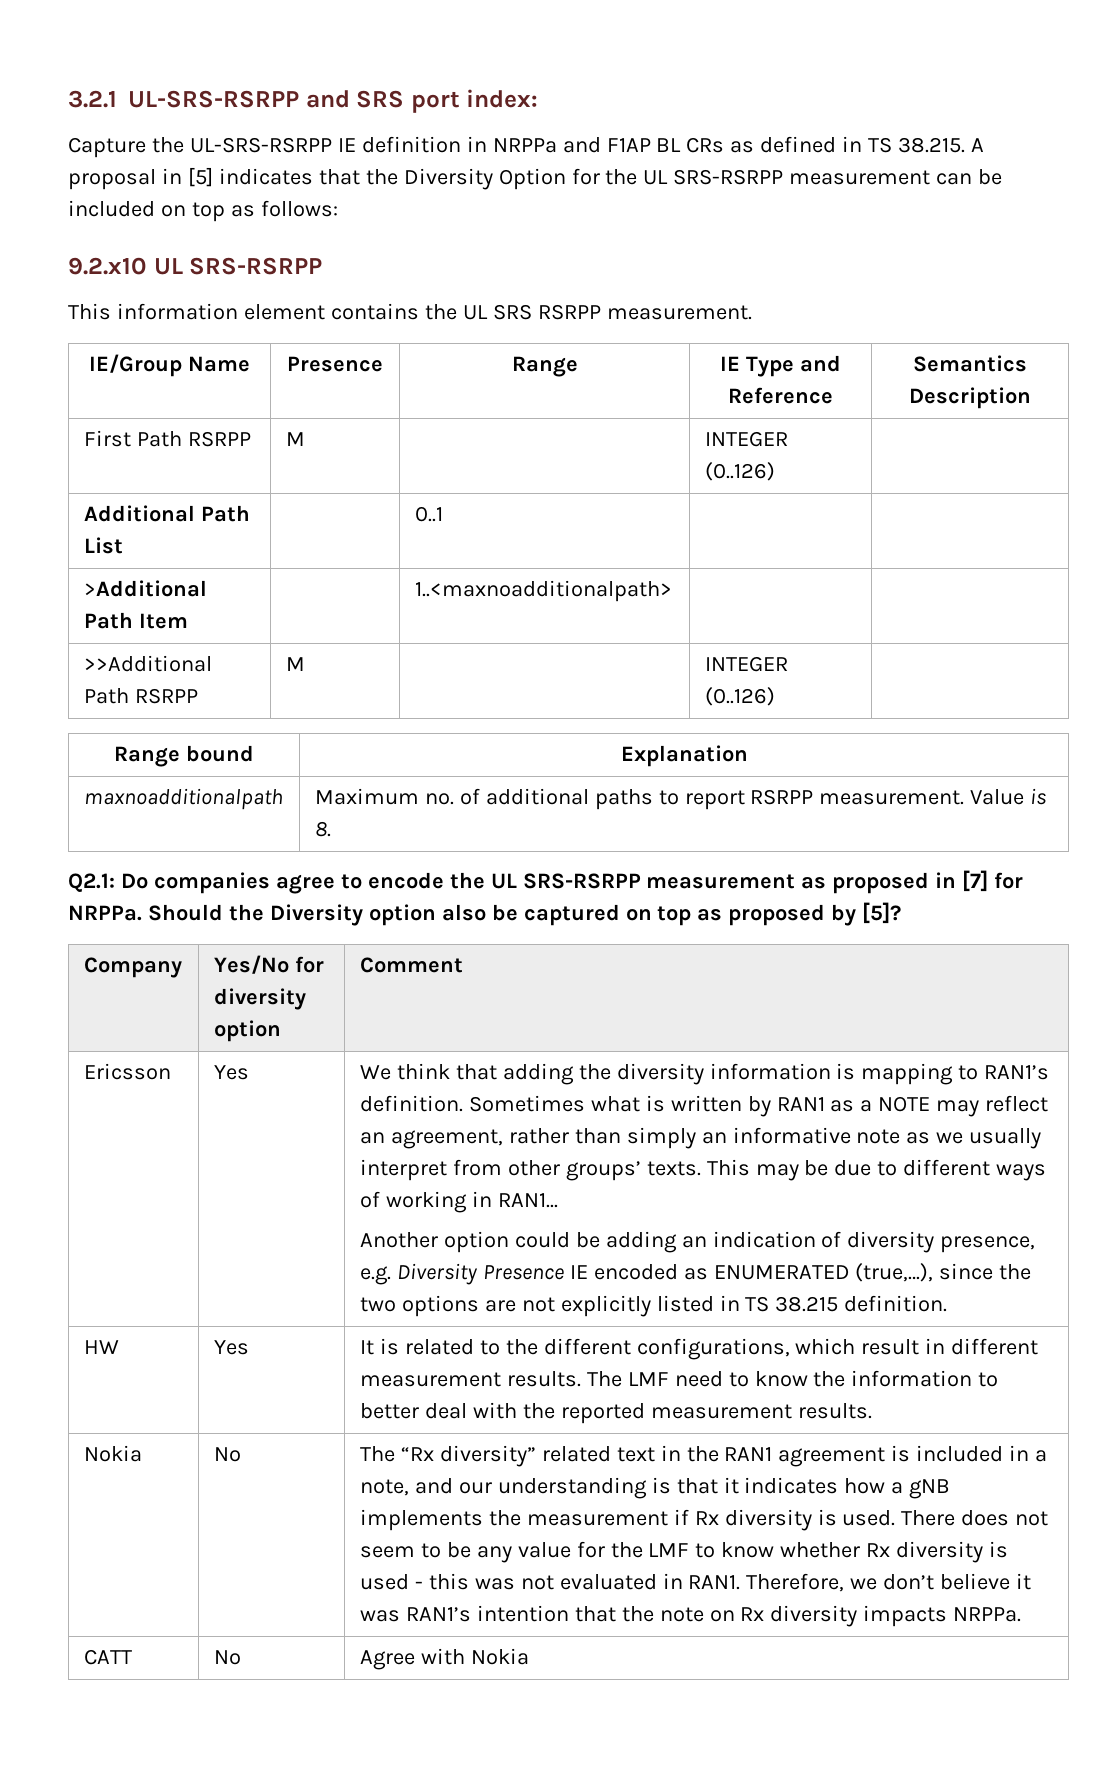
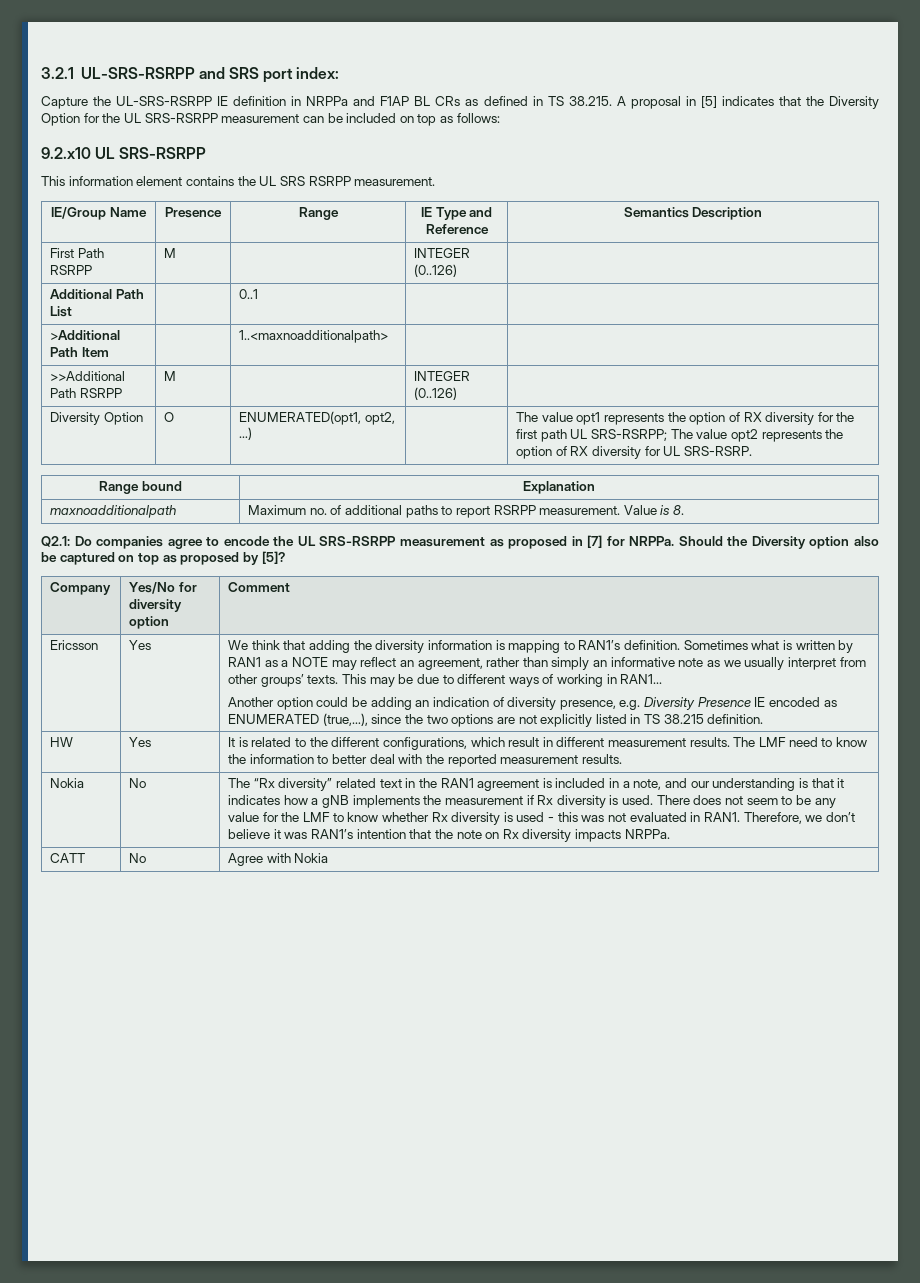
(775, 696) none -> [50,412,143,425] [164,412,175,422] [239,411,395,425] [239,427,253,440] [516,412,855,425] [516,429,844,442] [516,446,752,459] // Diversity Option | O | ENUMERATED(opt1, opt2, …) | | The value opt1 represents the option of RX diversity for the first path UL SRS-RSRPP; The value opt2 represents the option of RX diversity for UL SRS-RSRP.

